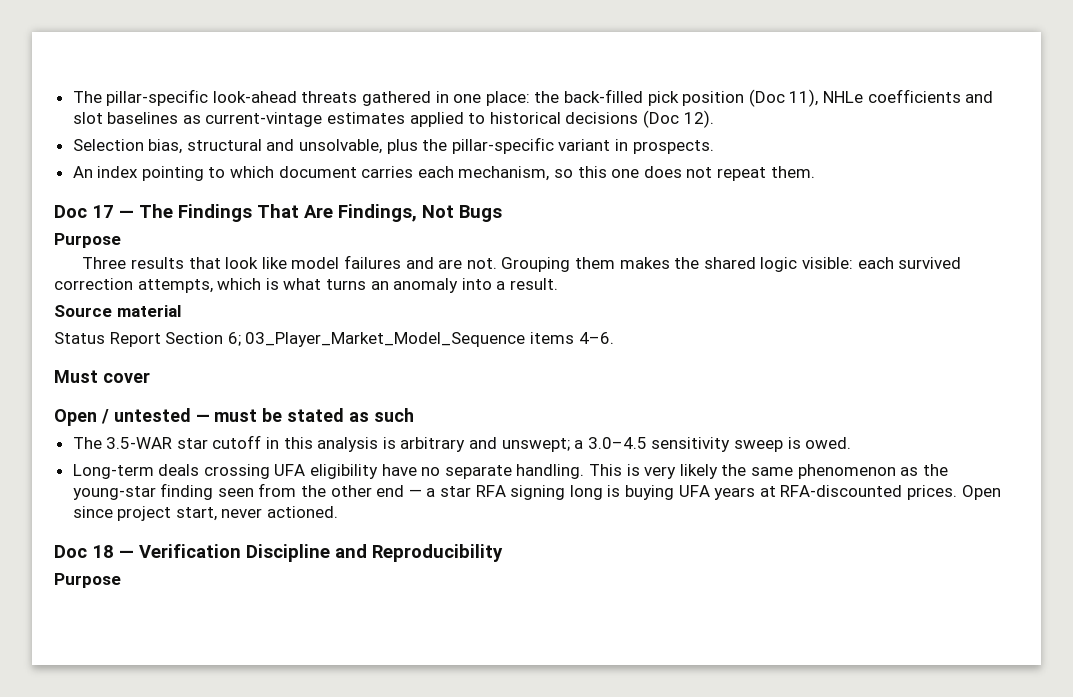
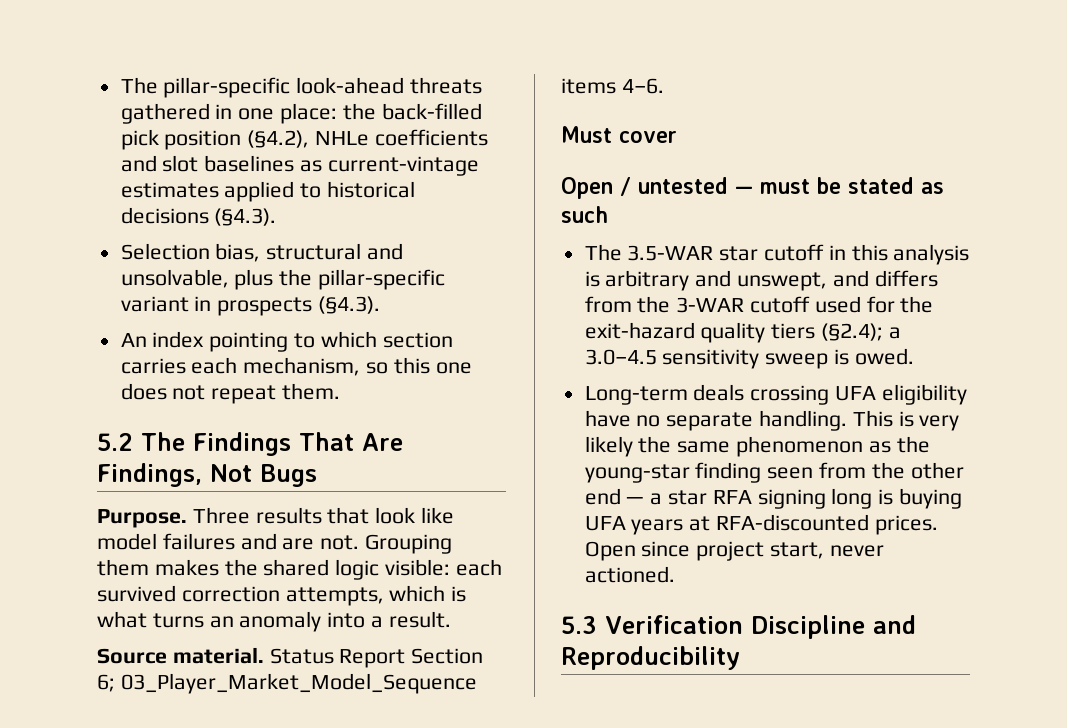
[748,89,819,107] (Doc 11), -> [247,130,310,148] (§4.2),
[643,110,714,128] (Doc 12). -> [214,208,277,226] (§4.3).
[632,140,714,154] prospects. -> [217,296,381,316] prospects (§4.3).
[278,166,357,178] document -> [382,332,453,348] section
[54,205,134,218] Doc 17 — -> [97,433,133,451] 5.2
[54,233,121,248] Purpose // -> [97,509,187,528] Purpose.
[116,305,181,317] material // -> [172,647,264,664] material.
[501,438,570,452] unswept; -> [737,270,938,291] [584,296,934,313] [584,322,884,343] unswept, and differs from the 3-WAR cutoff used for the exit-hazard quality tiers (§2.4);
[54,545,134,558] Doc 18 — -> [561,616,597,634] 5.3
[54,573,121,588] // Purpose -> (740, 658) none

